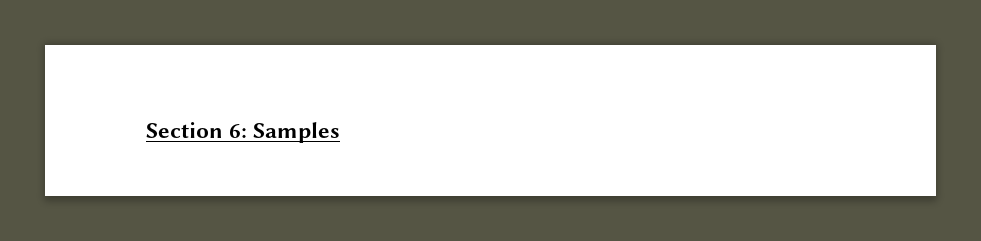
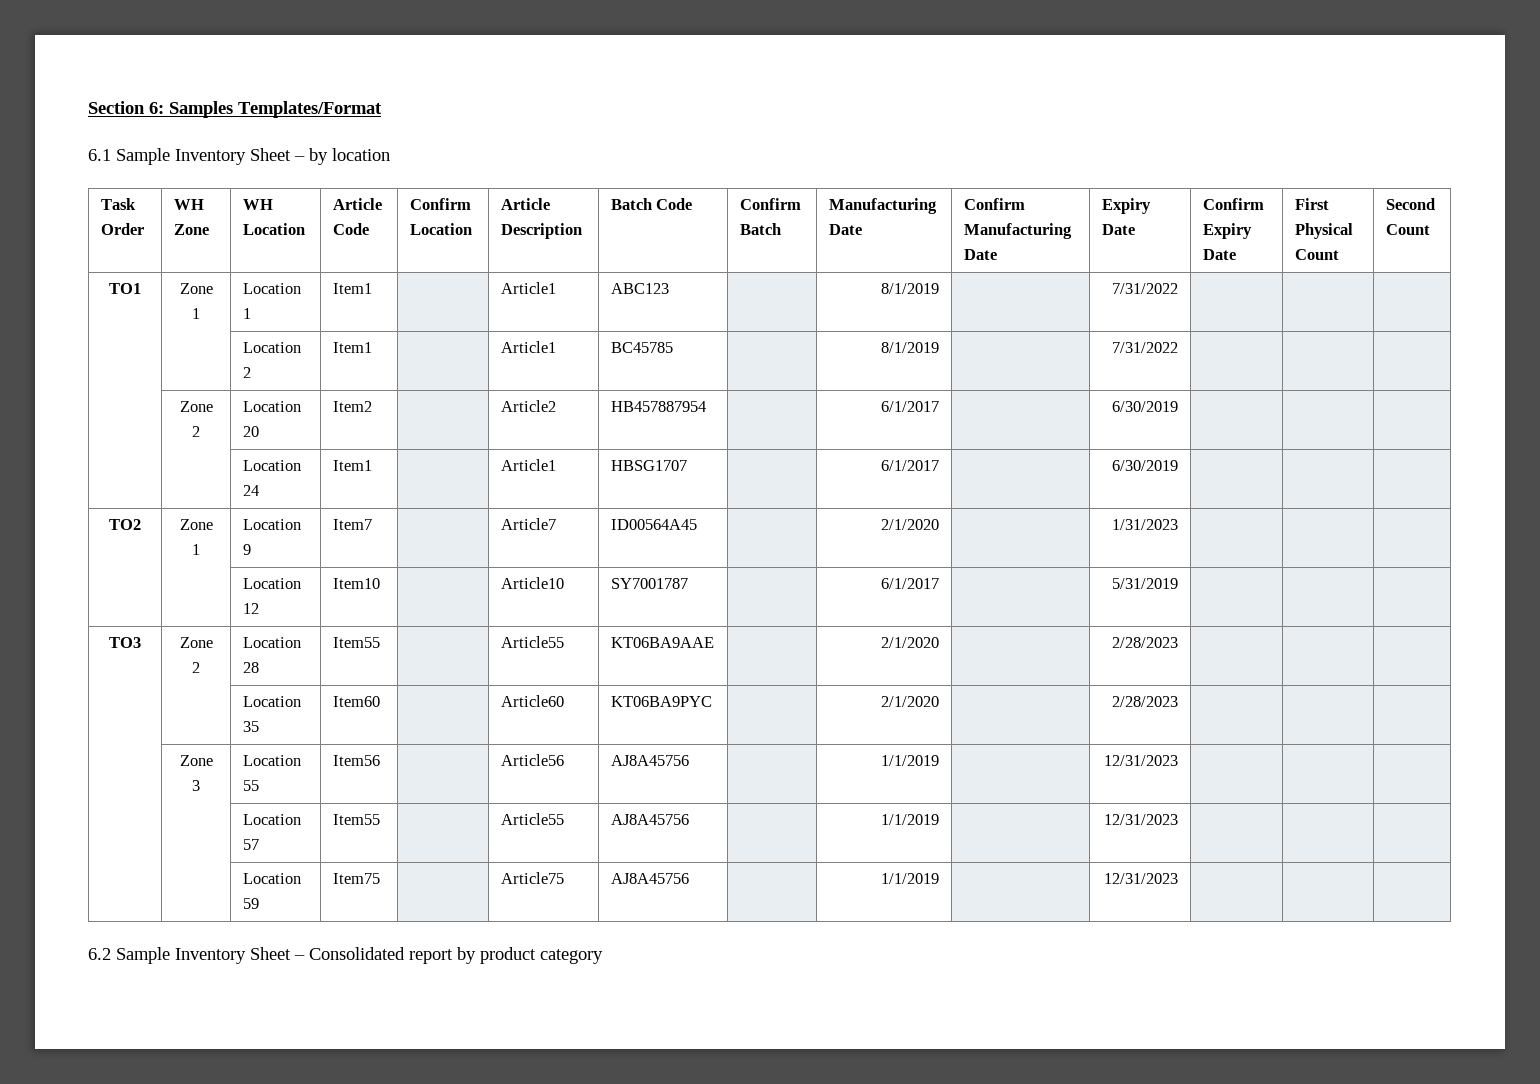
(341, 132) none -> [238,101,382,118] [88,148,390,165] [100,198,136,210] [100,223,144,235] [173,199,204,210] [173,224,209,235] [242,199,273,210] [242,223,305,235] [332,198,382,210] [332,223,369,235] [409,198,471,210] [409,223,472,235] [500,198,550,210] [500,223,582,239] [610,198,693,210] [739,198,801,210] [739,223,781,235] [828,198,937,214] [828,224,862,235] [963,198,1025,210] [963,223,1072,239] [963,249,997,260] [1101,198,1151,214] [1101,224,1135,235] [1202,198,1264,210] [1202,223,1252,239] [1202,249,1236,260] [1294,198,1329,210] [1294,223,1353,239] [1294,249,1339,260] [1385,198,1435,210] [1385,224,1430,235] [109,283,141,294] [179,283,213,294] [192,308,200,319] [242,283,301,294] [242,308,251,319] [332,283,372,294] [500,282,556,294] [610,283,669,294] [881,283,940,294] [1112,283,1179,294] [242,342,301,353] [242,367,251,378] [332,342,372,353] [500,341,556,353] [610,342,673,353] [881,342,940,353] [1112,342,1179,353] [179,401,213,412] [192,426,200,437] [242,401,301,412] [242,426,259,437] [332,401,372,412] [500,400,556,412] [610,401,706,412] [881,401,940,412] [1112,401,1179,412] [242,460,301,471] [242,485,259,496] [332,460,372,471] [500,459,556,471] [610,460,687,471] [881,460,940,471] [1112,460,1179,471] [109,519,141,530] [179,519,213,530] [192,544,200,555] [242,519,301,530] [242,544,251,555] [332,519,372,530] [500,518,556,530] [610,519,697,530] [881,519,940,530] [1112,519,1179,530] [242,578,301,589] [242,603,259,614] [332,578,380,589] [500,577,564,589] [610,578,688,589] [881,578,940,589] [1112,578,1179,589] [109,637,141,648] [179,637,213,648] [192,662,200,673] [242,637,301,648] [242,662,259,673] [332,637,380,648] [500,636,564,648] [610,637,714,648] [881,637,940,648] [1112,637,1179,648] [242,696,301,707] [242,721,259,732] [332,696,380,707] [500,695,564,707] [610,696,712,707] [881,696,940,707] [1112,696,1179,707] [179,755,213,766] [192,780,200,791] [242,755,301,766] [242,780,259,791] [332,755,380,766] [500,754,564,766] [610,755,689,766] [881,755,940,766] [1104,755,1179,766] [242,814,301,825] [242,839,259,850] [332,814,380,825] [500,813,564,825] [610,814,689,825] [881,814,940,825] [1104,814,1179,825] [242,873,301,884] [242,898,259,909] [332,873,380,884] [500,872,564,884] [610,873,689,884] [881,873,940,884] [1104,873,1179,884] [88,947,603,964] Templates/Format // 6.1 Sample Inventory Sheet – by location // Task Order | WH Zone | WH Location | Article Code | Confirm Location | Article Description | Batch Code | Confirm Batch | Manufacturing Date | Confirm Manufacturing Date | Expiry Date | Confirm Expiry Date | First Physical Count | Second Count // TO1 | Zone 1 | Location 1 | Item1 | | Article1 | ABC123 | | 8/1/2019 | | 7/31/2022 | | | // | | Location 2 | Item1 | | Article1 | BC45785 | | 8/1/2019 | | 7/31/2022 | | | // | Zone 2 | Location 20 | Item2 | | Article2 | HB457887954 | | 6/1/2017 | | 6/30/2019 | | | // | | Location 24 | Item1 | | Article1 | HBSG1707 | | 6/1/2017 | | 6/30/2019 | | | // TO2 | Zone 1 | Location 9 | Item7 | | Article7 | ID00564A45 | | 2/1/2020 | | 1/31/2023 | | | // | | Location 12 | Item10 | | Article10 | SY7001787 | | 6/1/2017 | | 5/31/2019 | | | // TO3 | Zone 2 | Location 28 | Item55 | | Article55 | KT06BA9AAE | | 2/1/2020 | | 2/28/2023 | | | // | | Location 35 | Item60 | | Article60 | KT06BA9PYC | | 2/1/2020 | | 2/28/2023 | | | // | Zone 3 | Location 55 | Item56 | | Article56 | AJ8A45756 | | 1/1/2019 | | 12/31/2023 | | | // | | Location 57 | Item55 | | Article55 | AJ8A45756 | | 1/1/2019 | | 12/31/2023 | | | // | | Location 59 | Item75 | | Article75 | AJ8A45756 | | 1/1/2019 | | 12/31/2023 | | | // 6.2 Sample Inventory Sheet – Consolidated report by product category

